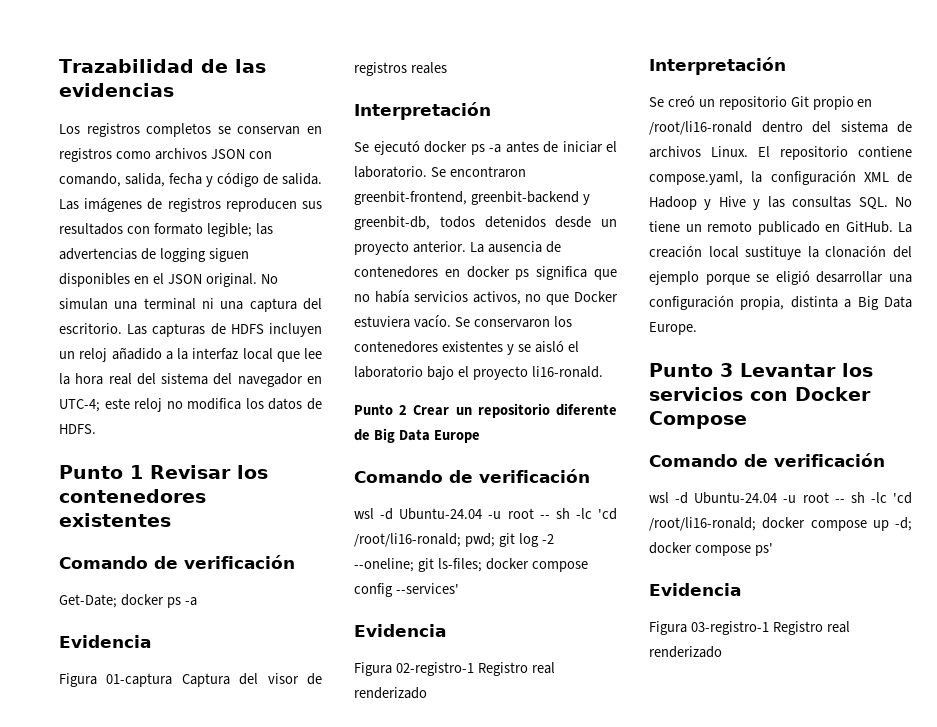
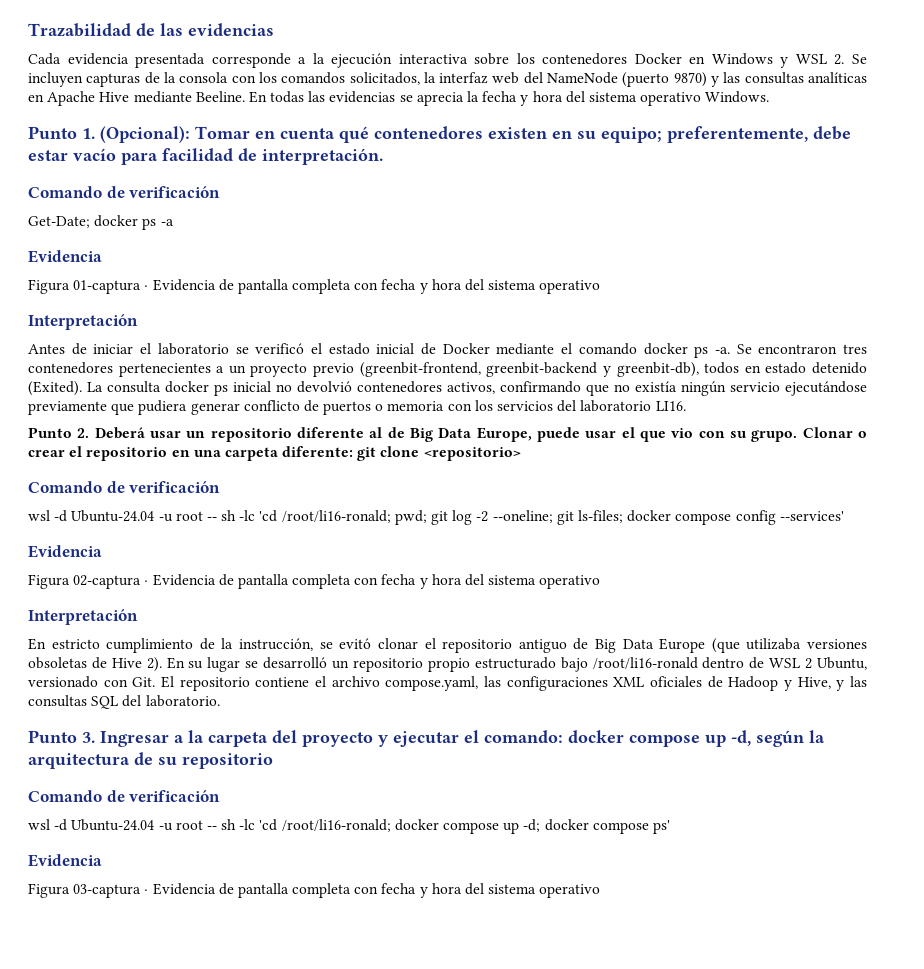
[59,123,322,137] [59,148,272,162] [59,172,322,187] [59,197,322,212] [59,223,273,237] [59,248,249,262] [59,273,278,287] [59,298,322,312] [59,323,322,337] [59,347,322,362] [59,373,322,387] [59,398,323,412] [59,424,96,434] [59,465,268,479] [59,489,206,503] [59,513,171,527] Los registros completos se conservan en registros como archivos JSON con comando, salida, fecha y código de salida. Las imágenes de registros reproducen sus resultados con formato legible; las advertencias de logging siguen disponibles en el JSON original. No simulan una terminal ni una captura del escritorio. Las capturas de HDFS incluyen un reloj añadido a la interfaz local que lee la hora real del sistema del navegador en UTC-4; este reloj no modifica los datos de HDFS. // Punto 1 Revisar los contenedores existentes -> [28,53,867,68] [28,72,867,87] [28,91,770,106] [28,126,851,143] [28,148,383,165] Cada evidencia presentada corresponde a la ejecución interactiva sobre los contenedores Docker en Windows y WSL 2. Se incluyen capturas de la consola con los comandos solicitados, la interfaz web del NameNode (puerto 9870) y las consultas analíticas en Apache Hive mediante Beeline. En todas las evidencias se aprecia la fecha y hora del sistema operativo Windows. // Punto 1. (Opcional): Tomar en cuenta qué contenedores existen en su equipo; preferentemente, debe estar vacío para facilidad de interpretación.
[181,673,322,687] [354,62,447,76] [354,102,491,120] [354,140,617,155] [354,166,526,178] [354,191,590,205] [354,216,617,230] [354,241,561,255] [354,266,617,280] [354,290,618,305] [354,315,572,328] [354,340,579,355] [354,366,603,380] [354,404,450,416] Captura del visor de registros reales // Interpretación // Se ejecutó docker ps -a antes de iniciar el laboratorio. Se encontraron greenbit-frontend, greenbit-backend y greenbit-db, todos detenidos desde un proyecto anterior. La ausencia de contenedores en docker ps significa que no había servicios activos, no que Docker estuviera vacío. Se conservaron los contenedores existentes y se aisló el laboratorio bajo el proyecto li16-ronald. // Punto 2 Crear -> [144,279,601,294] [28,314,138,330] [28,343,868,358] [28,362,868,377] [28,381,867,396] [28,400,686,415] [28,427,181,439] · Evidencia de pantalla completa con fecha y hora del sistema operativo // Interpretación // Antes de iniciar el laboratorio se verificó el estado inicial de Docker mediante el comando docker ps -a. Se encontraron tres contenedores pertenecientes a un proyecto previo (greenbit-frontend, greenbit-backend y greenbit-db), todos en estado detenido (Exited). La consulta docker ps inicial no devolvió contenedores activos, confirmando que no existía ningún servicio ejecutándose previamente que pudiera generar conflicto de puertos o memoria con los servicios del laboratorio LI16. // Punto 2. Deberá usar
[354,428,480,443] de Big Data Europe -> [369,427,868,442] [28,446,521,461] al de Big Data Europe, puede usar el que vio con su grupo. Clonar o crear el repositorio en una carpeta diferente: git clone <repositorio>
[395,662,555,676] [354,687,427,699] [649,57,786,75] [649,95,873,110] [649,121,912,135] [649,146,912,160] [649,170,889,185] 02-registro-1 Registro real renderizado // Interpretación // Se creó un repositorio Git propio en /root/li16-ronald dentro del sistema de archivos Linux. El repositorio contiene compose.yaml, la configuración XML -> [73,574,601,589] [28,609,138,625] [28,638,867,653] [28,657,868,672] [28,676,702,691] 02-captura · Evidencia de pantalla completa con fecha y hora del sistema operativo // Interpretación // En estricto cumplimiento de la instrucción, se evitó clonar el repositorio antiguo de Big Data Europe (que utilizaba versiones obsoletas de Hive 2). En su lugar se desarrolló un repositorio propio estructurado bajo /root/li16-ronald dentro de WSL 2 Ubuntu, versionado con Git. El repositorio contiene el archivo compose.yaml, las configuraciones XML oficiales
[718,196,912,210] [649,221,912,235] [649,245,912,260] [649,270,912,285] [649,295,912,310] [649,322,697,335] [649,363,873,377] [649,387,871,401] [649,411,747,429] Hive y las consultas SQL. No tiene un remoto publicado en GitHub. La creación local sustituye la clonación del ejemplo porque se eligió desarrollar una configuración propia, distinta a Big Data Europe. // Punto 3 Levantar los servicios con Docker Compose -> [797,676,867,691] [28,695,220,709] [28,730,825,747] [28,752,273,769] Hive, y las consultas SQL del laboratorio. // Punto 3. Ingresar a la carpeta del proyecto y ejecutar el comando: docker compose up -d, según la arquitectura de su repositorio
[690,621,850,635] [649,646,722,658] 03-registro-1 Registro real renderizado -> [73,883,601,898] 03-captura · Evidencia de pantalla completa con fecha y hora del sistema operativo

